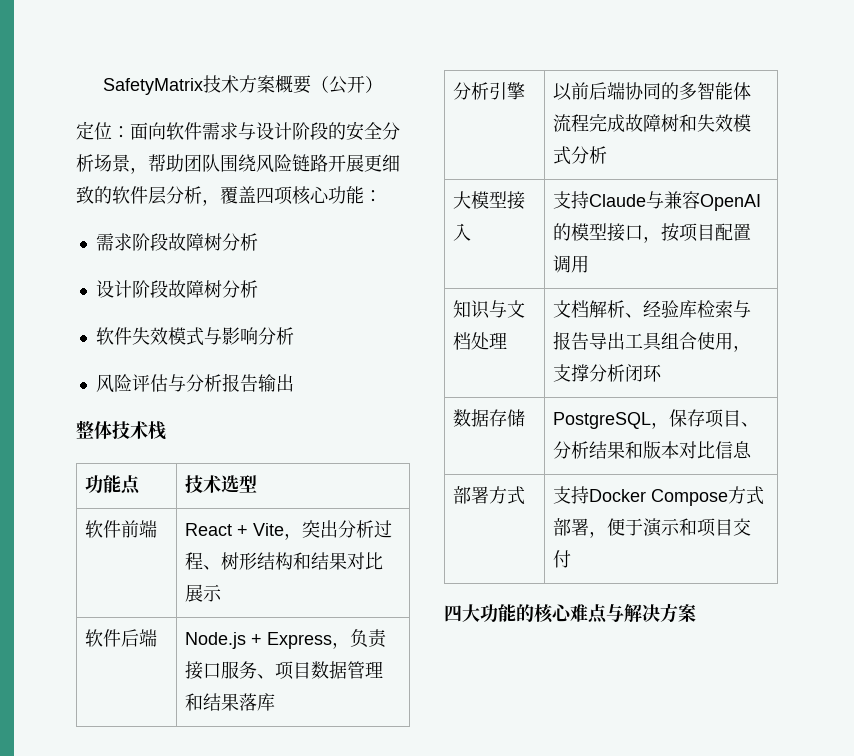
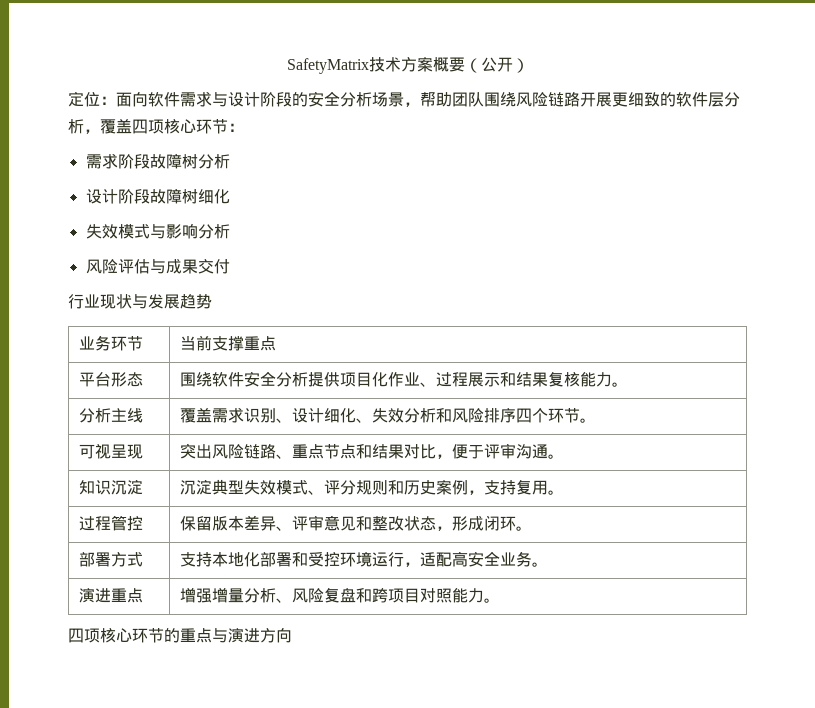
[328,186,364,204] 功能 -> [196,119,228,134] 环节
[221,280,258,298] [95,327,132,345] 分析 // 软件 -> [197,189,230,204] 细化 //
[185,373,294,392] [76,420,166,440] [85,475,142,495] [185,475,258,493] [85,520,158,538] [185,520,393,540] [185,552,384,570] [185,584,223,602] [85,629,158,647] [185,629,388,649] [185,661,384,680] [185,693,276,711] [453,82,526,100] [553,82,752,101] [553,113,752,132] [553,146,608,165] [453,191,526,210] [453,223,472,241] [553,191,762,211] [553,223,752,243] [553,255,590,273] [453,300,526,319] [453,332,508,350] [553,300,752,318] [553,331,752,352] [553,364,663,382] [453,409,526,427] [553,409,760,429] [553,441,753,459] [453,486,526,505] [553,486,765,506] [553,518,752,538] [553,550,572,568] [444,603,696,624] 分析报告输出 // 整体技术栈 // 功能点 | 技术选型 // 软件前端 | React + Vite，突出分析过程、树形结构和结果对比展示 // 软件后端 | Node.js + Express，负责接口服务、项目数据管理和结果落库 // 分析引擎 | 以前后端协同的多智能体流程完成故障树和失效模式分析 // 大模型接入 | 支持Claude与兼容OpenAI的模型接口，按项目配置调用 // 知识与文档处理 | 文档解析、经验库检索与报告导出工具组合使用，支撑分析闭环 // 数据存储 | PostgreSQL，保存项目、分析结果和版本对比信息 // 部署方式 | 支持Docker Compose方式部署，便于演示和项目交付 // 四大功能的核心难点与解决方案 -> [165,259,230,274] [68,294,212,309] [79,335,144,351] [180,335,277,351] [79,372,144,387] [180,371,629,387] [79,408,144,423] [180,407,597,423] [79,443,144,459] [180,443,565,459] [79,479,144,495] [180,479,565,495] [79,515,144,531] [180,515,533,531] [79,552,144,567] [180,551,549,567] [79,588,144,603] [180,587,501,603] [68,628,292,643] 成果交付 // 行业现状与发展趋势 // 业务环节 | 当前支撑重点 // 平台形态 | 围绕软件安全分析提供项目化作业、过程展示和结果复核能力。 // 分析主线 | 覆盖需求识别、设计细化、失效分析和风险排序四个环节。 // 可视呈现 | 突出风险链路、重点节点和结果对比，便于评审沟通。 // 知识沉淀 | 沉淀典型失效模式、评分规则和历史案例，支持复用。 // 过程管控 | 保留版本差异、评审意见和整改状态，形成闭环。 // 部署方式 | 支持本地化部署和受控环境运行，适配高安全业务。 // 演进重点 | 增强增量分析、风险复盘和跨项目对照能力。 // 四项核心环节的重点与演进方向

